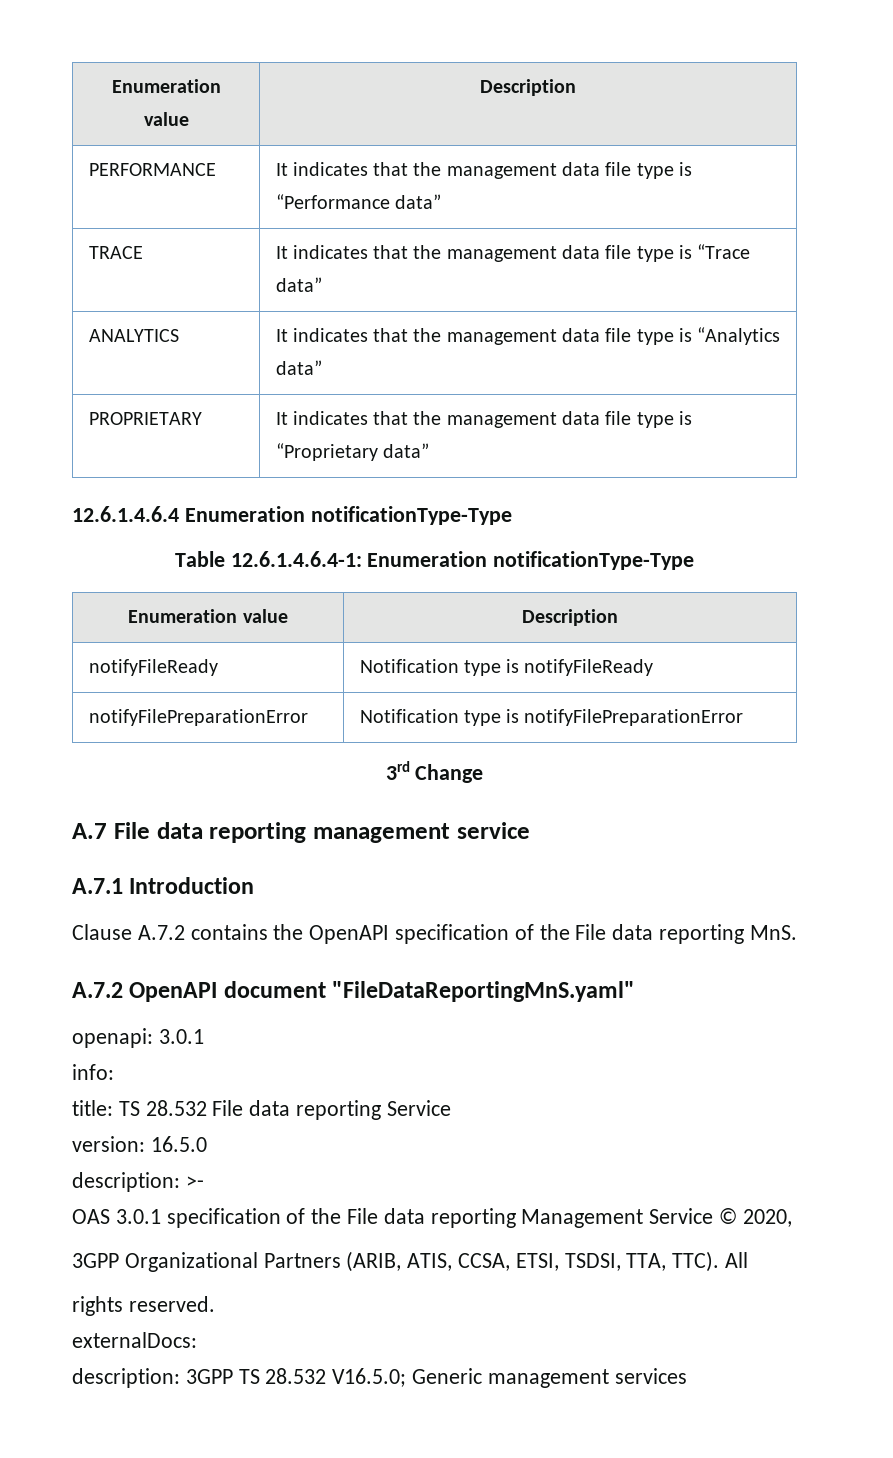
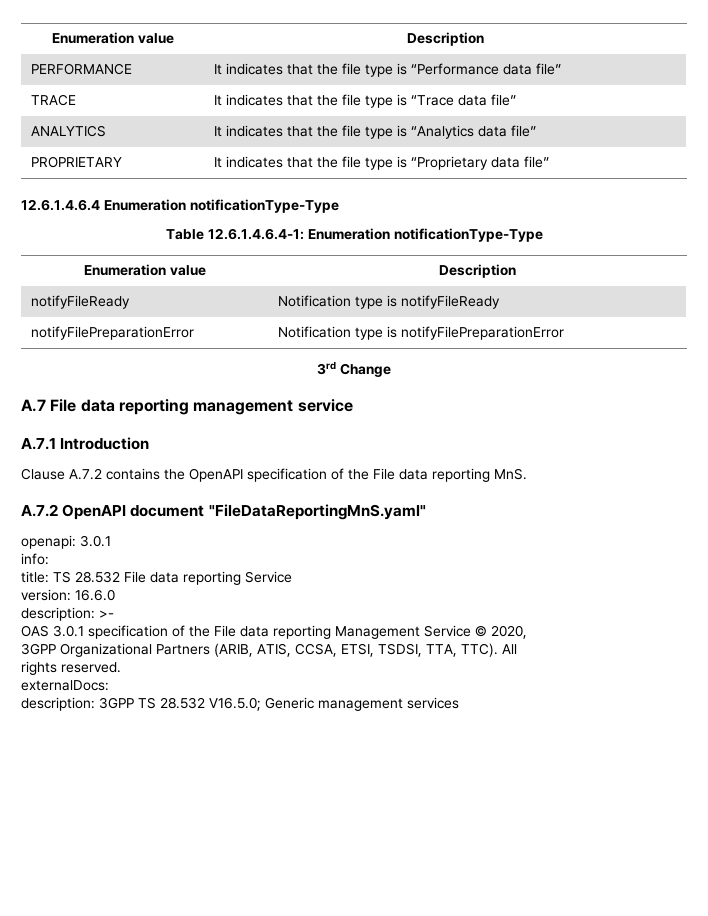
[446,162,600,179] management data -> (338, 69) none
[394,194,441,209] data” -> [502,63,561,75] data file”
[446,245,600,262] management data -> (338, 100) none
[275,277,322,292] data” -> [457,94,516,106] data file”
[446,328,600,345] management data -> (338, 131) none
[275,360,322,375] data” -> [477,125,536,137] data file”
[446,411,600,428] management data -> (338, 162) none
[382,443,429,458] data” -> [490,156,549,168] data file”
[150,1136,207,1152] 16.5.0 -> [75,589,115,601] 16.6.0

